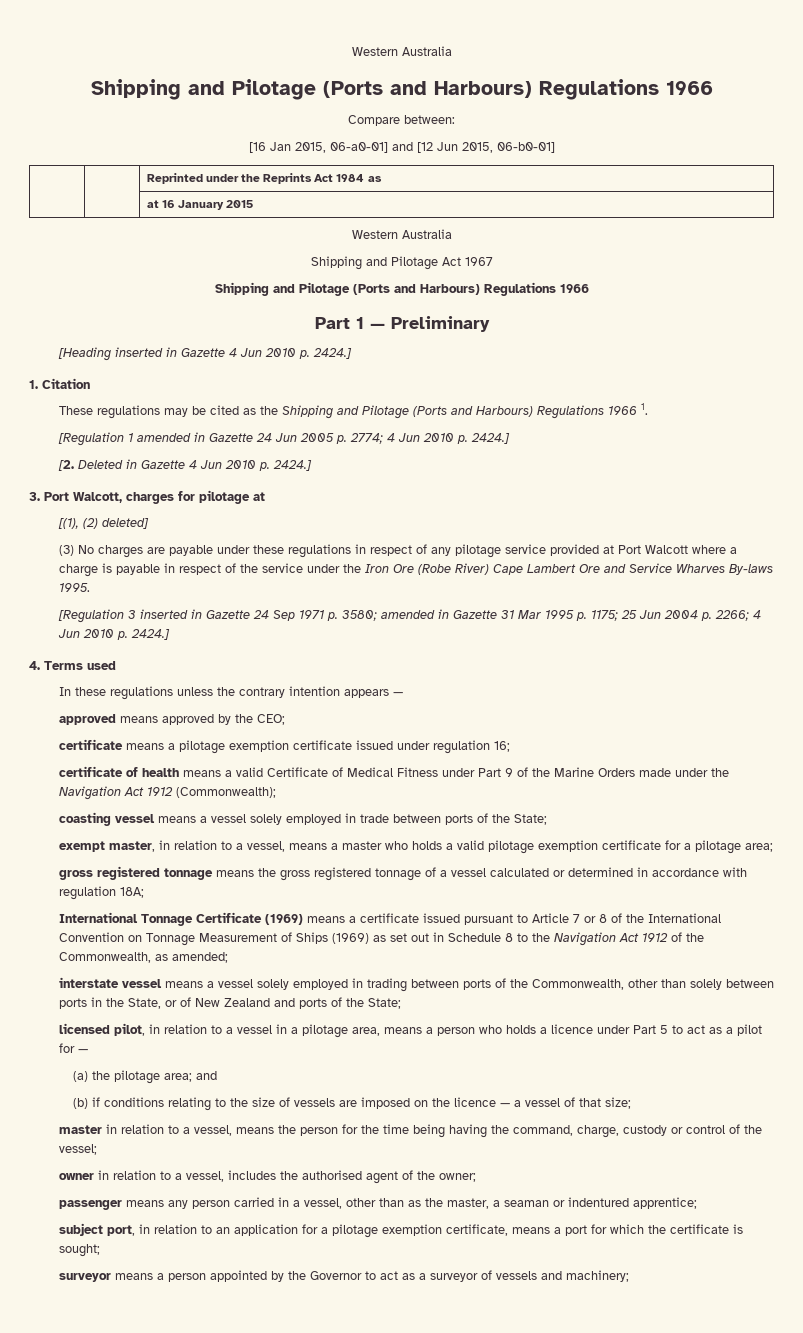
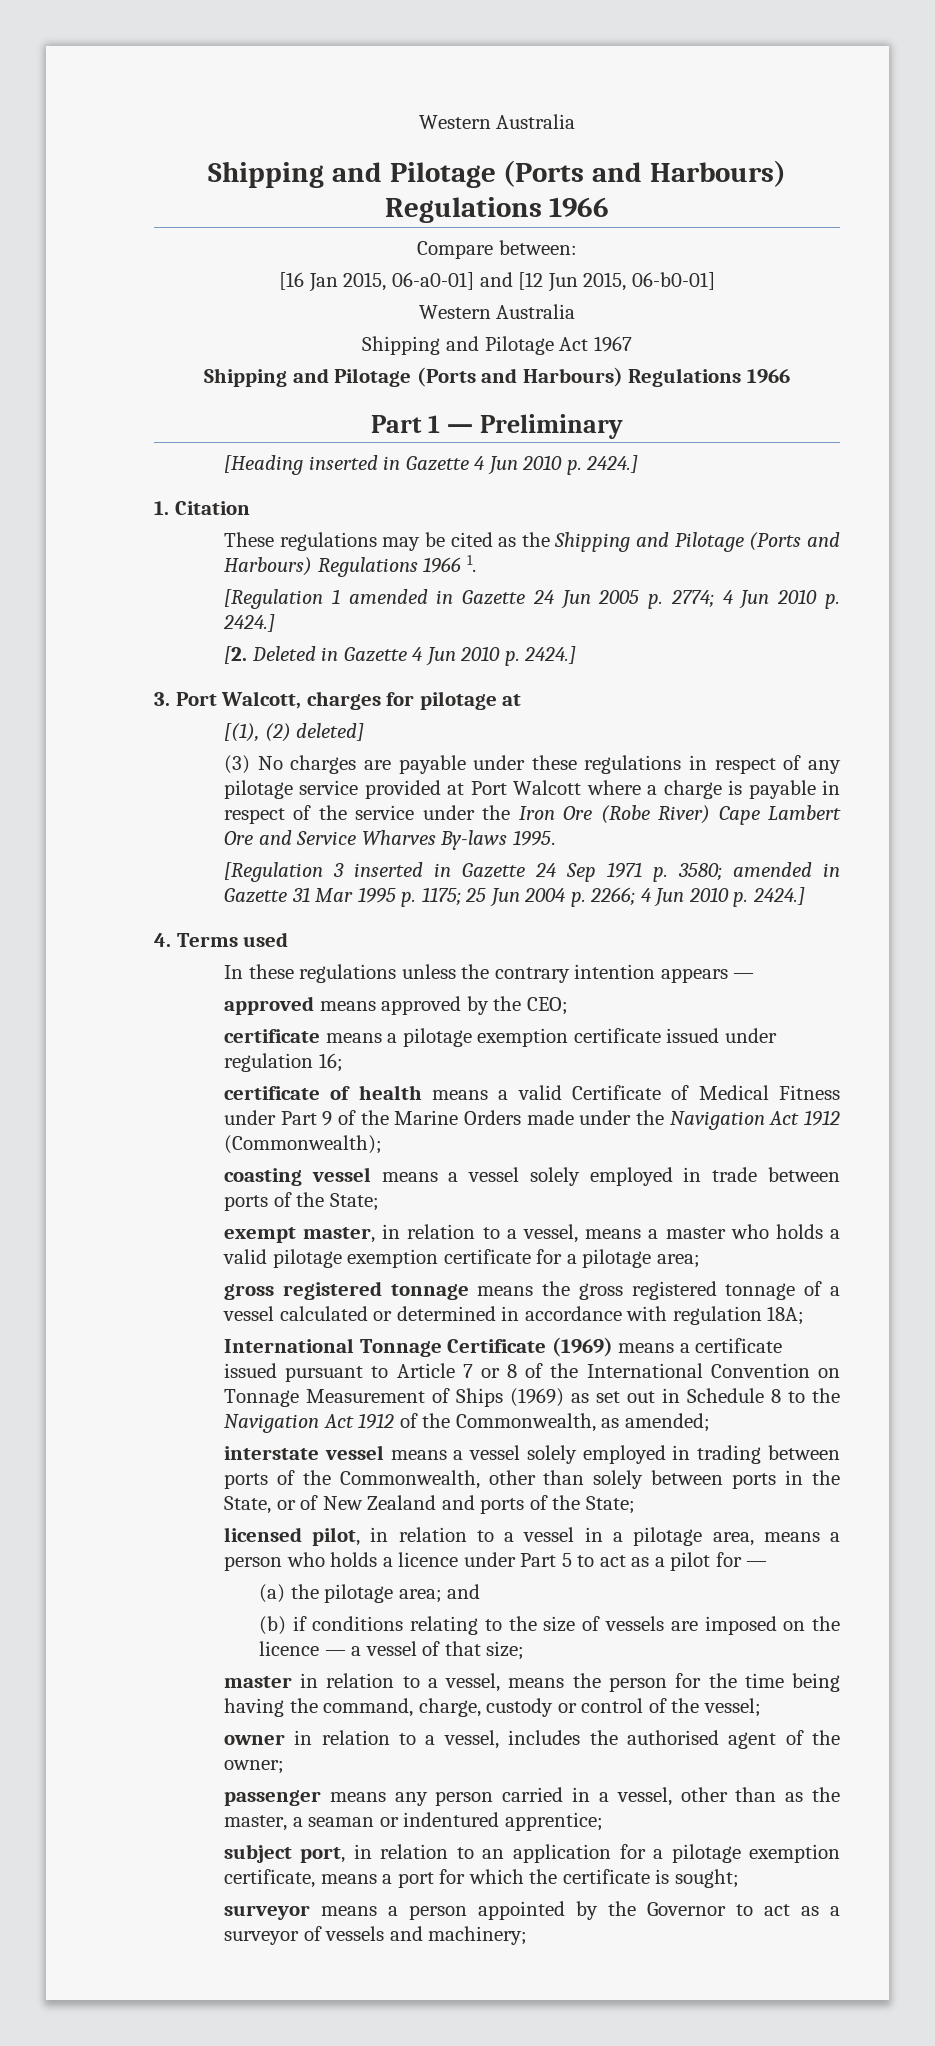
[146,173,382,184] [146,200,254,210] // | | Reprinted under the Reprints Act 1984 as // | | at 16 January 2015 -> (715, 281) none

